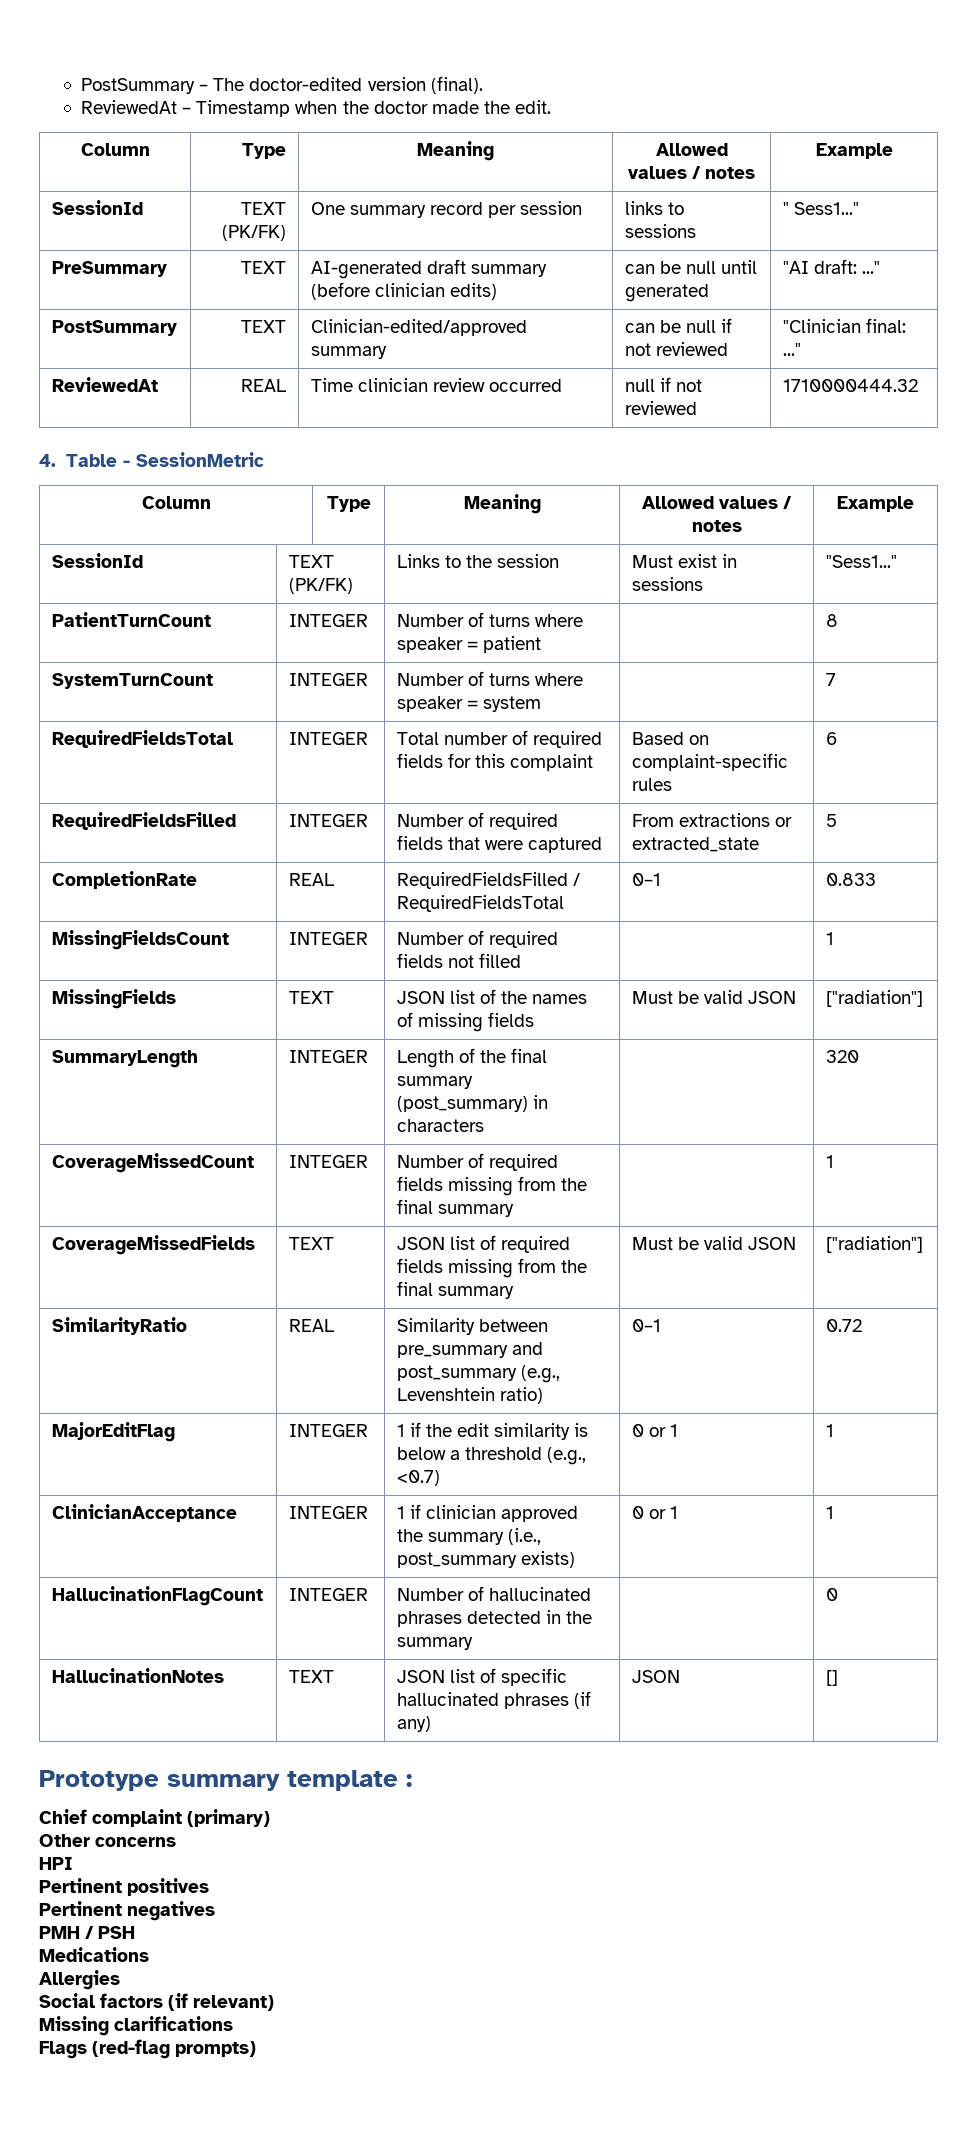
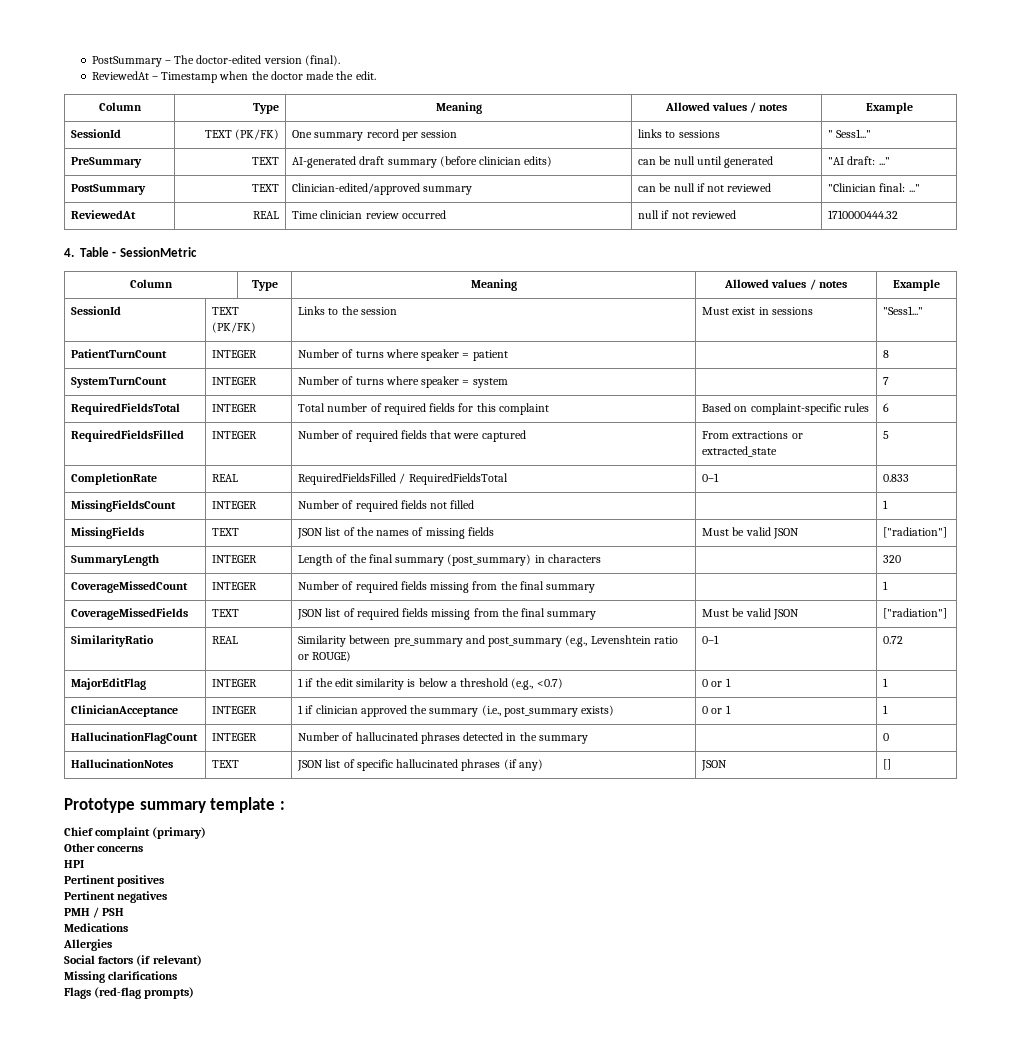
[499,1387,543,1404] ratio) -> [653,636,678,644] [298,651,352,662] ratio or ROUGE)

